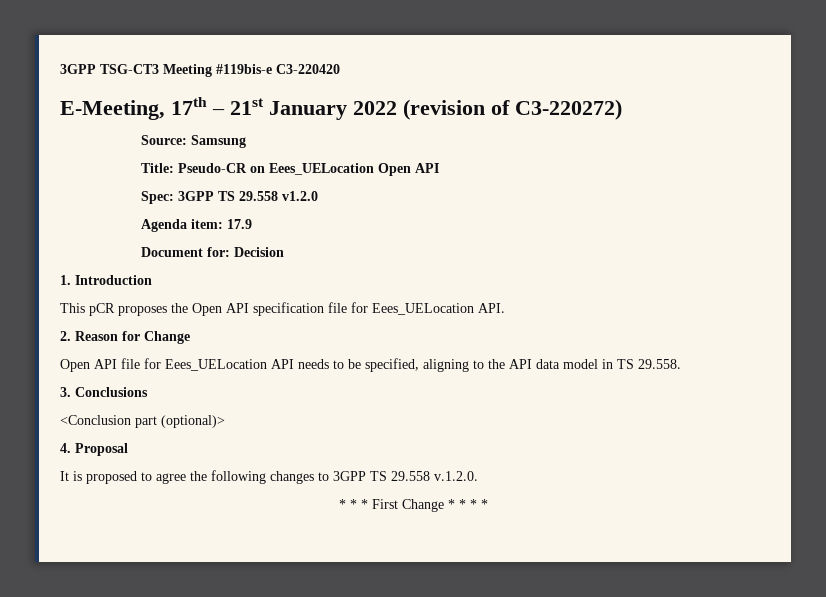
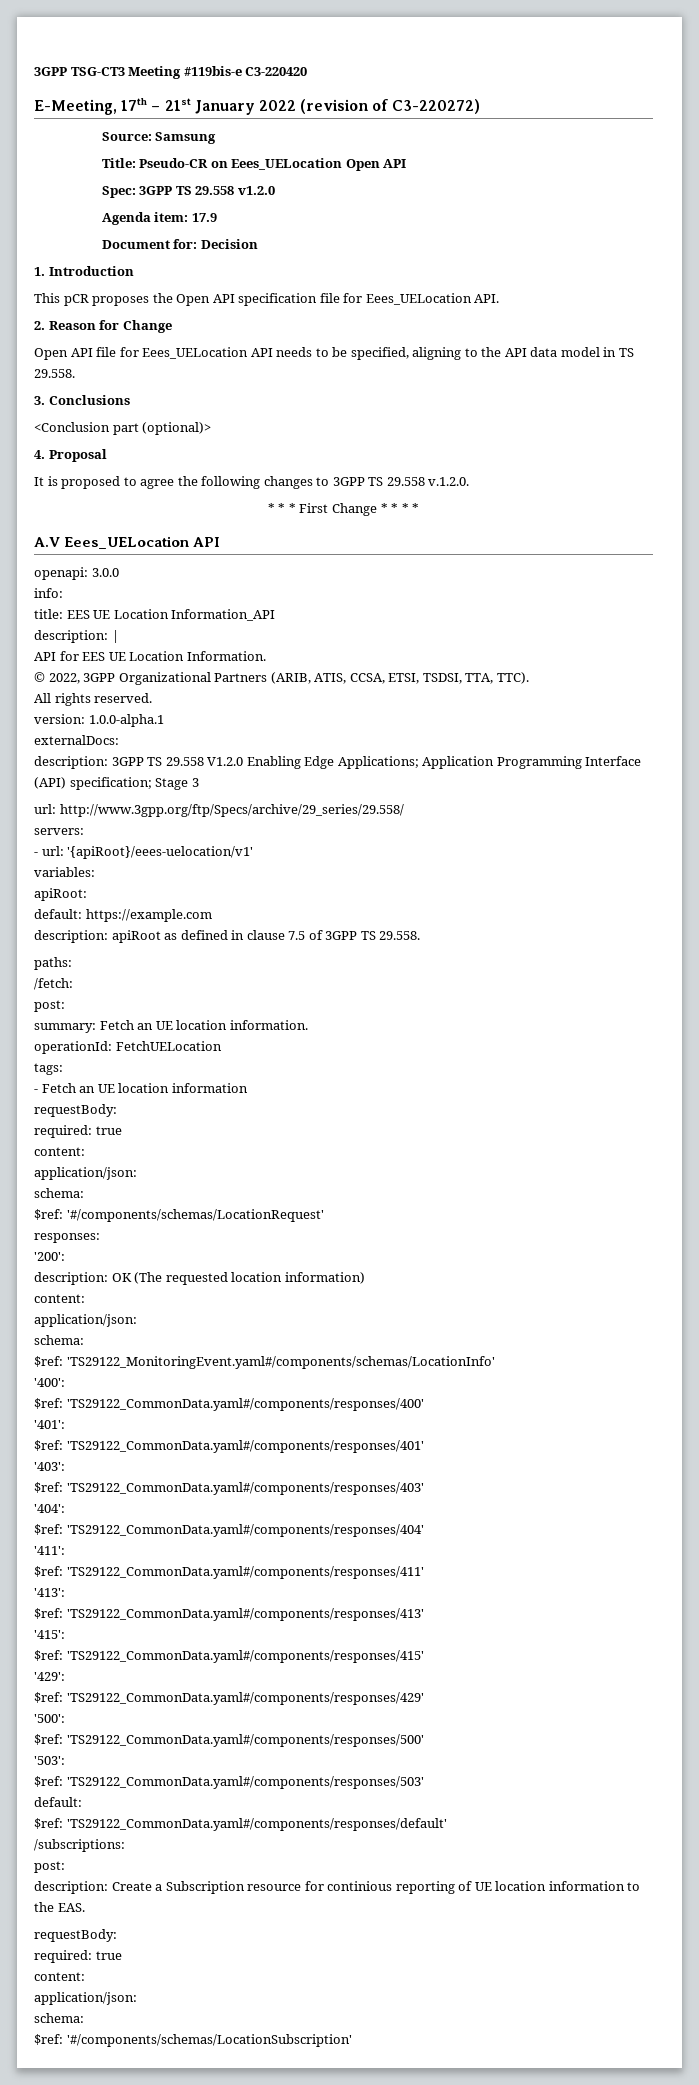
(488, 504) none -> [34,536,221,549] [34,567,119,580] [34,588,63,598] [34,609,276,621] [34,630,119,643] [34,651,266,661] [34,672,529,685] [34,693,153,706] [34,714,164,727] [34,735,119,745] [34,756,642,769] [34,777,199,790] [34,804,404,817] [34,828,84,835] [34,846,254,859] [34,867,95,877] [34,888,87,901] [34,909,212,922] [34,930,421,943] [34,957,72,970] [34,978,73,990] [34,1000,65,1012] [34,1020,308,1033] [34,1041,222,1054] [34,1063,63,1075] [34,1083,248,1093] [34,1104,117,1117] [34,1125,122,1138] [34,1147,85,1156] [34,1167,137,1180] [34,1188,84,1198] [34,1209,324,1222] [34,1233,100,1243] [34,1252,65,1261] [34,1272,365,1285] [34,1294,85,1303] [34,1314,137,1327] [34,1335,84,1345] [34,1356,495,1369] [34,1378,65,1387] [34,1398,424,1411] [34,1420,65,1429] [34,1440,424,1453] [34,1462,65,1471] [34,1482,424,1495] [34,1504,65,1513] [34,1524,424,1537] [34,1546,65,1555] [34,1566,424,1579] [34,1588,65,1597] [34,1608,424,1621] [34,1630,65,1639] [34,1650,424,1663] [34,1672,65,1681] [34,1692,424,1705] [34,1714,65,1723] [34,1734,424,1747] [34,1756,65,1765] [34,1776,424,1789] [34,1797,82,1807] [34,1818,447,1831] [34,1839,125,1852] [34,1861,65,1873] [34,1881,641,1894] [34,1902,85,1912] [34,1929,117,1942] [34,1950,122,1963] [34,1972,85,1981] [34,1992,137,2005] [34,2013,84,2023] [34,2034,352,2047] // A.V Eees_UELocation API // openapi: 3.0.0 // info: // title: EES UE Location Information_API // description: | // API for EES UE Location Information. // © 2022, 3GPP Organizational Partners (ARIB, ATIS, CCSA, ETSI, TSDSI, TTA, TTC). // All rights reserved. // version: 1.0.0-alpha.1 // externalDocs: // description: 3GPP TS 29.558 V1.2.0 Enabling Edge Applications; Application Programming Interface (API) specification; Stage 3 // url: http://www.3gpp.org/ftp/Specs/archive/29_series/29.558/ // servers: // - url: '{apiRoot}/eees-uelocation/v1' // variables: // apiRoot: // default: https://example.com // description: apiRoot as defined in clause 7.5 of 3GPP TS 29.558. // paths: // /fetch: // post: // summary: Fetch an UE location information. // operationId: FetchUELocation // tags: // - Fetch an UE location information // requestBody: // required: true // content: // application/json: // schema: // $ref: '#/components/schemas/LocationRequest' // responses: // '200': // description: OK (The requested location information) // content: // application/json: // schema: // $ref: 'TS29122_MonitoringEvent.yaml#/components/schemas/LocationInfo' // '400': // $ref: 'TS29122_CommonData.yaml#/components/responses/400' // '401': // $ref: 'TS29122_CommonData.yaml#/components/responses/401' // '403': // $ref: 'TS29122_CommonData.yaml#/components/responses/403' // '404': // $ref: 'TS29122_CommonData.yaml#/components/responses/404' // '411': // $ref: 'TS29122_CommonData.yaml#/components/responses/411' // '413': // $ref: 'TS29122_CommonData.yaml#/components/responses/413' // '415': // $ref: 'TS29122_CommonData.yaml#/components/responses/415' // '429': // $ref: 'TS29122_CommonData.yaml#/components/responses/429' // '500': // $ref: 'TS29122_CommonData.yaml#/components/responses/500' // '503': // $ref: 'TS29122_CommonData.yaml#/components/responses/503' // default: // $ref: 'TS29122_CommonData.yaml#/components/responses/default' // /subscriptions: // post: // description: Create a Subscription resource for continious reporting of UE location information to the EAS. // requestBody: // required: true // content: // application/json: // schema: // $ref: '#/components/schemas/LocationSubscription'

